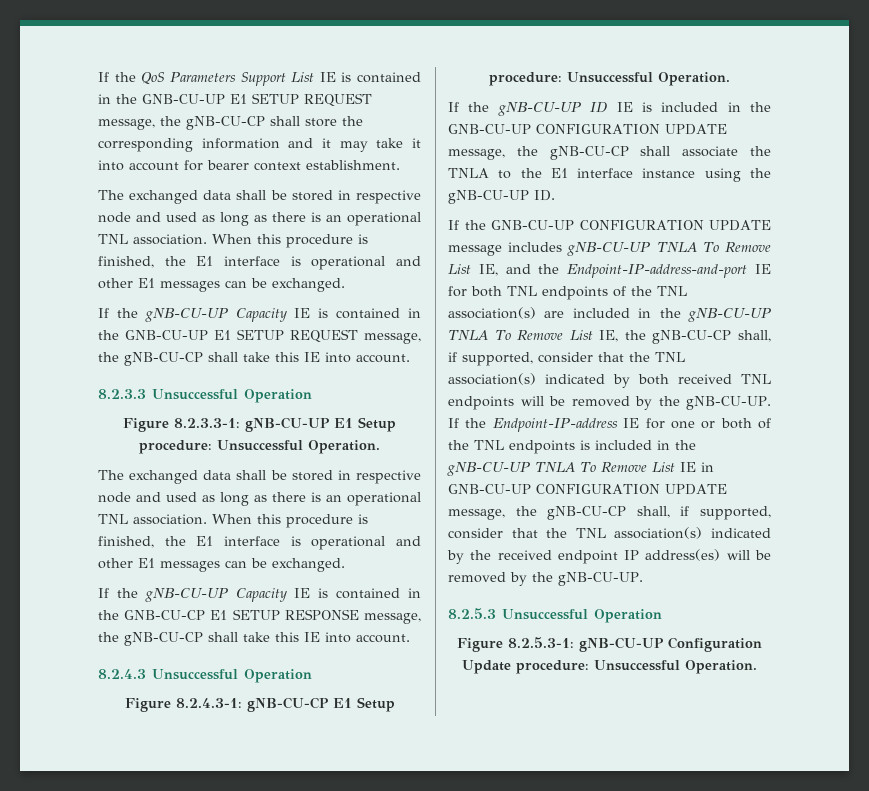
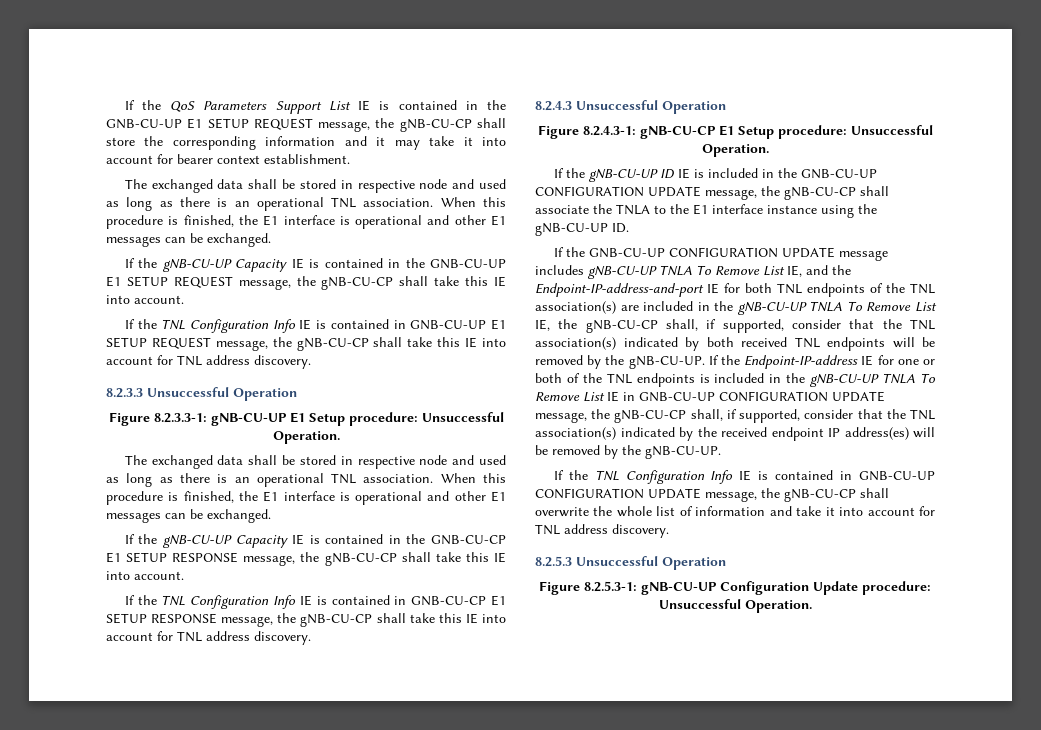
(410, 358) none -> [124,319,507,333] [106,337,507,351] [106,355,311,369] // If the TNL Configuration Info IE is contained in GNB-CU-UP E1 SETUP REQUEST message, the gNB-CU-CP shall take this IE into account for TNL address discovery.
(410, 638) none -> [124,595,506,609] [106,613,506,627] [106,631,311,645] // If the TNL Configuration Info IE is contained in GNB-CU-CP E1 SETUP RESPONSE message, the gNB-CU-CP shall take this IE into account for TNL address discovery.
(643, 579) none -> [553,470,935,484] [535,488,889,502] [535,506,935,517] [535,524,669,538] // If the TNL Configuration Info IE is contained in GNB-CU-UP CONFIGURATION UPDATE message, the gNB-CU-CP shall overwrite the whole list of information and take it into account for TNL address discovery.

